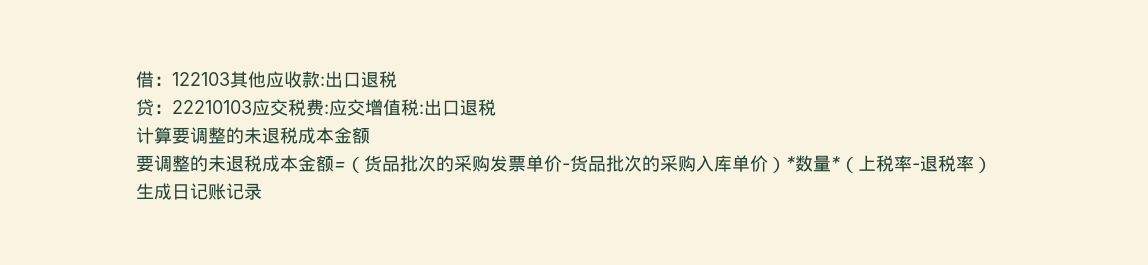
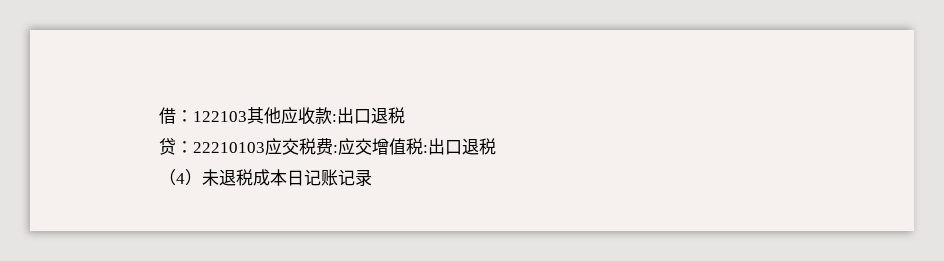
[135,127,370,144] [135,155,992,173] [135,183,172,200] 计算要调整的未退税成本金额 // 要调整的未退税成本金额=（货品批次的采购发票单价-货品批次的采购入库单价）*数量*（上税率-退税率） // 生成 -> [159,169,288,186] （4）未退税成本

